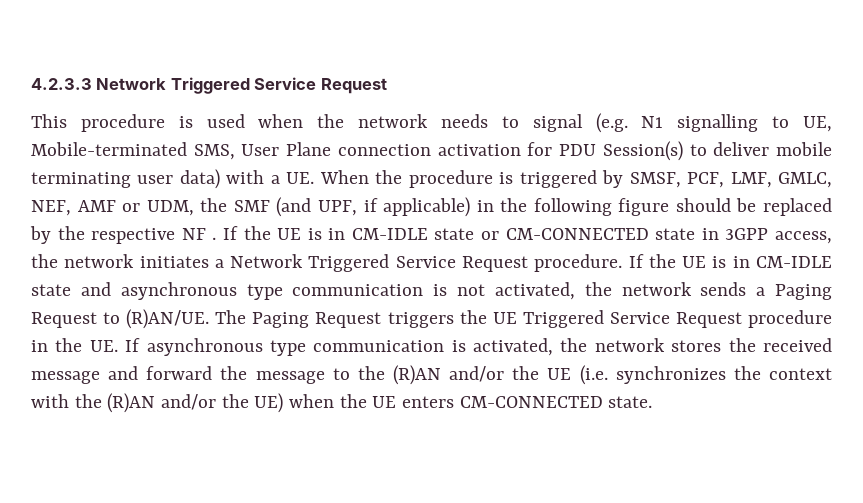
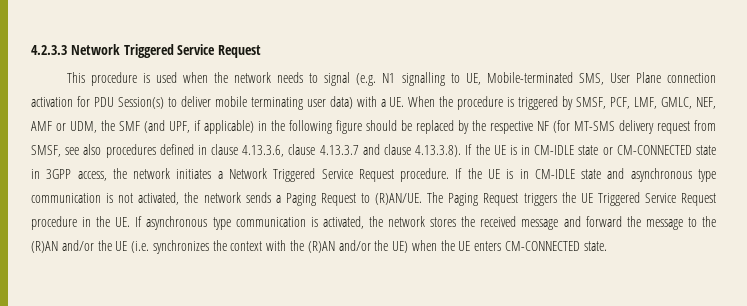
[212,237,217,240] . -> [553,120,716,134] [31,144,462,158] (for MT-SMS delivery request from SMSF, see also procedures defined in clause 4.13.3.6, clause 4.13.3.7 and clause 4.13.3.8).

